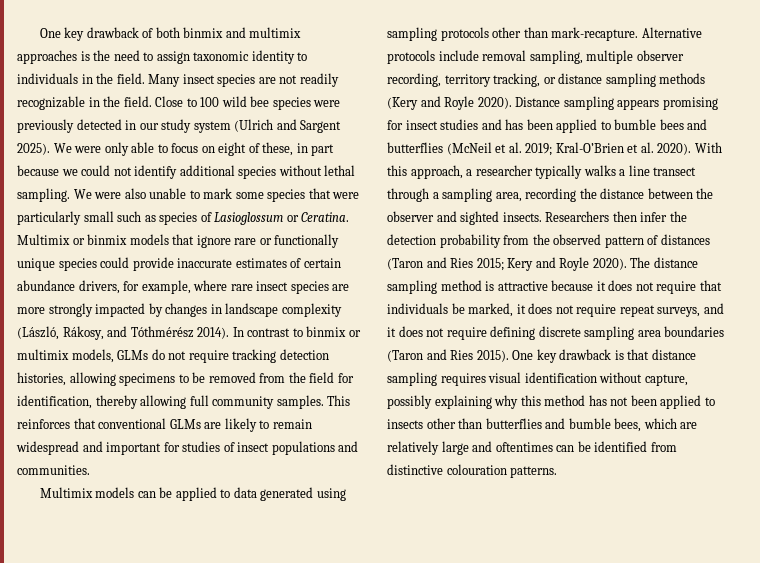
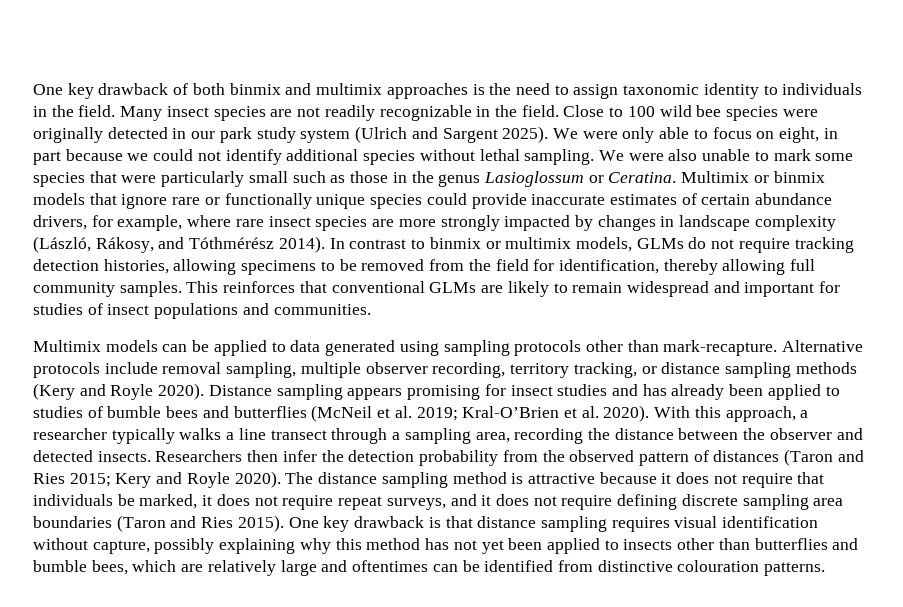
[17,119,74,133] previously -> [33,127,103,143] originally
(159, 126) none -> [219,127,252,143] park
[218,142,294,156] eight of these, -> [779,127,820,143] eight,
[159,212,212,225] species of -> [350,171,481,187] those in the genus
[526,119,611,133] been applied to -> [671,384,840,400] [33,406,103,418] already been applied to studies of
[460,211,500,225] sighted -> [33,450,93,462] detected
(629, 401) none -> [481,540,504,554] yet

